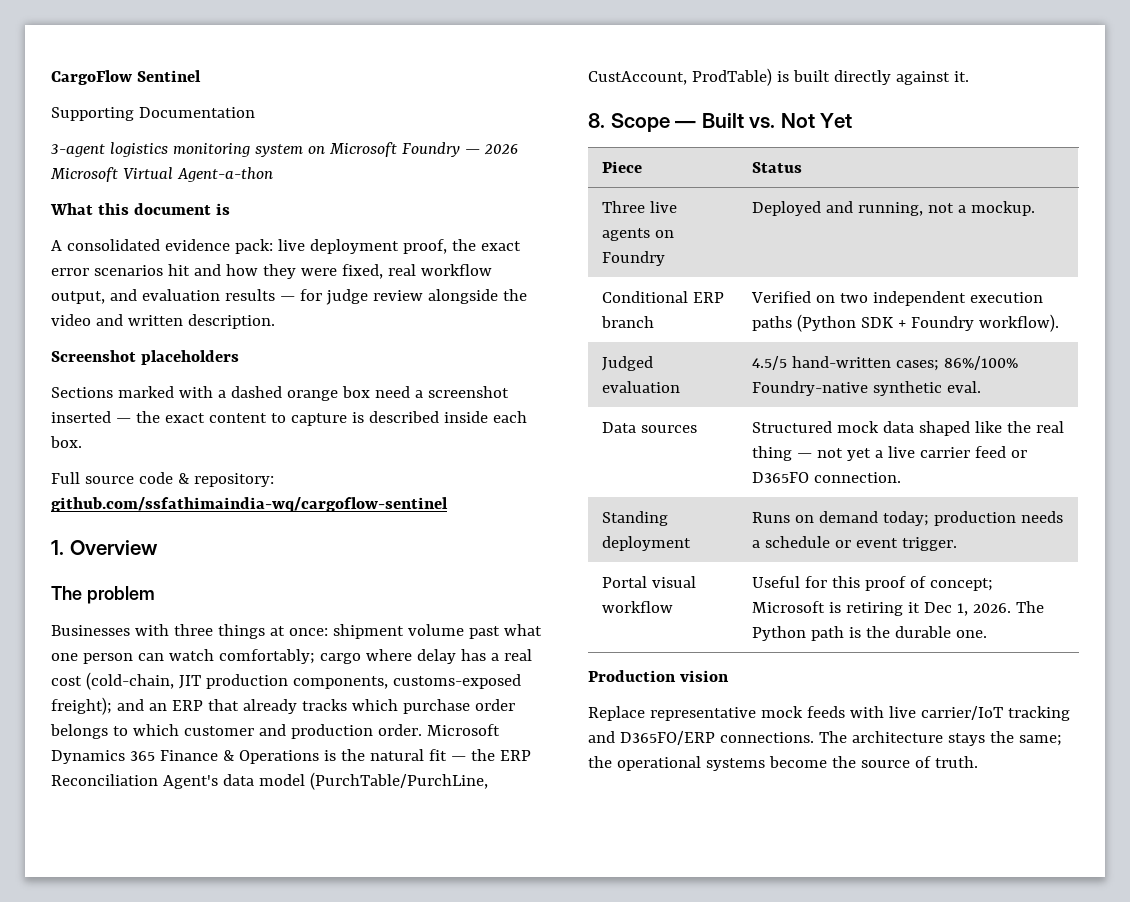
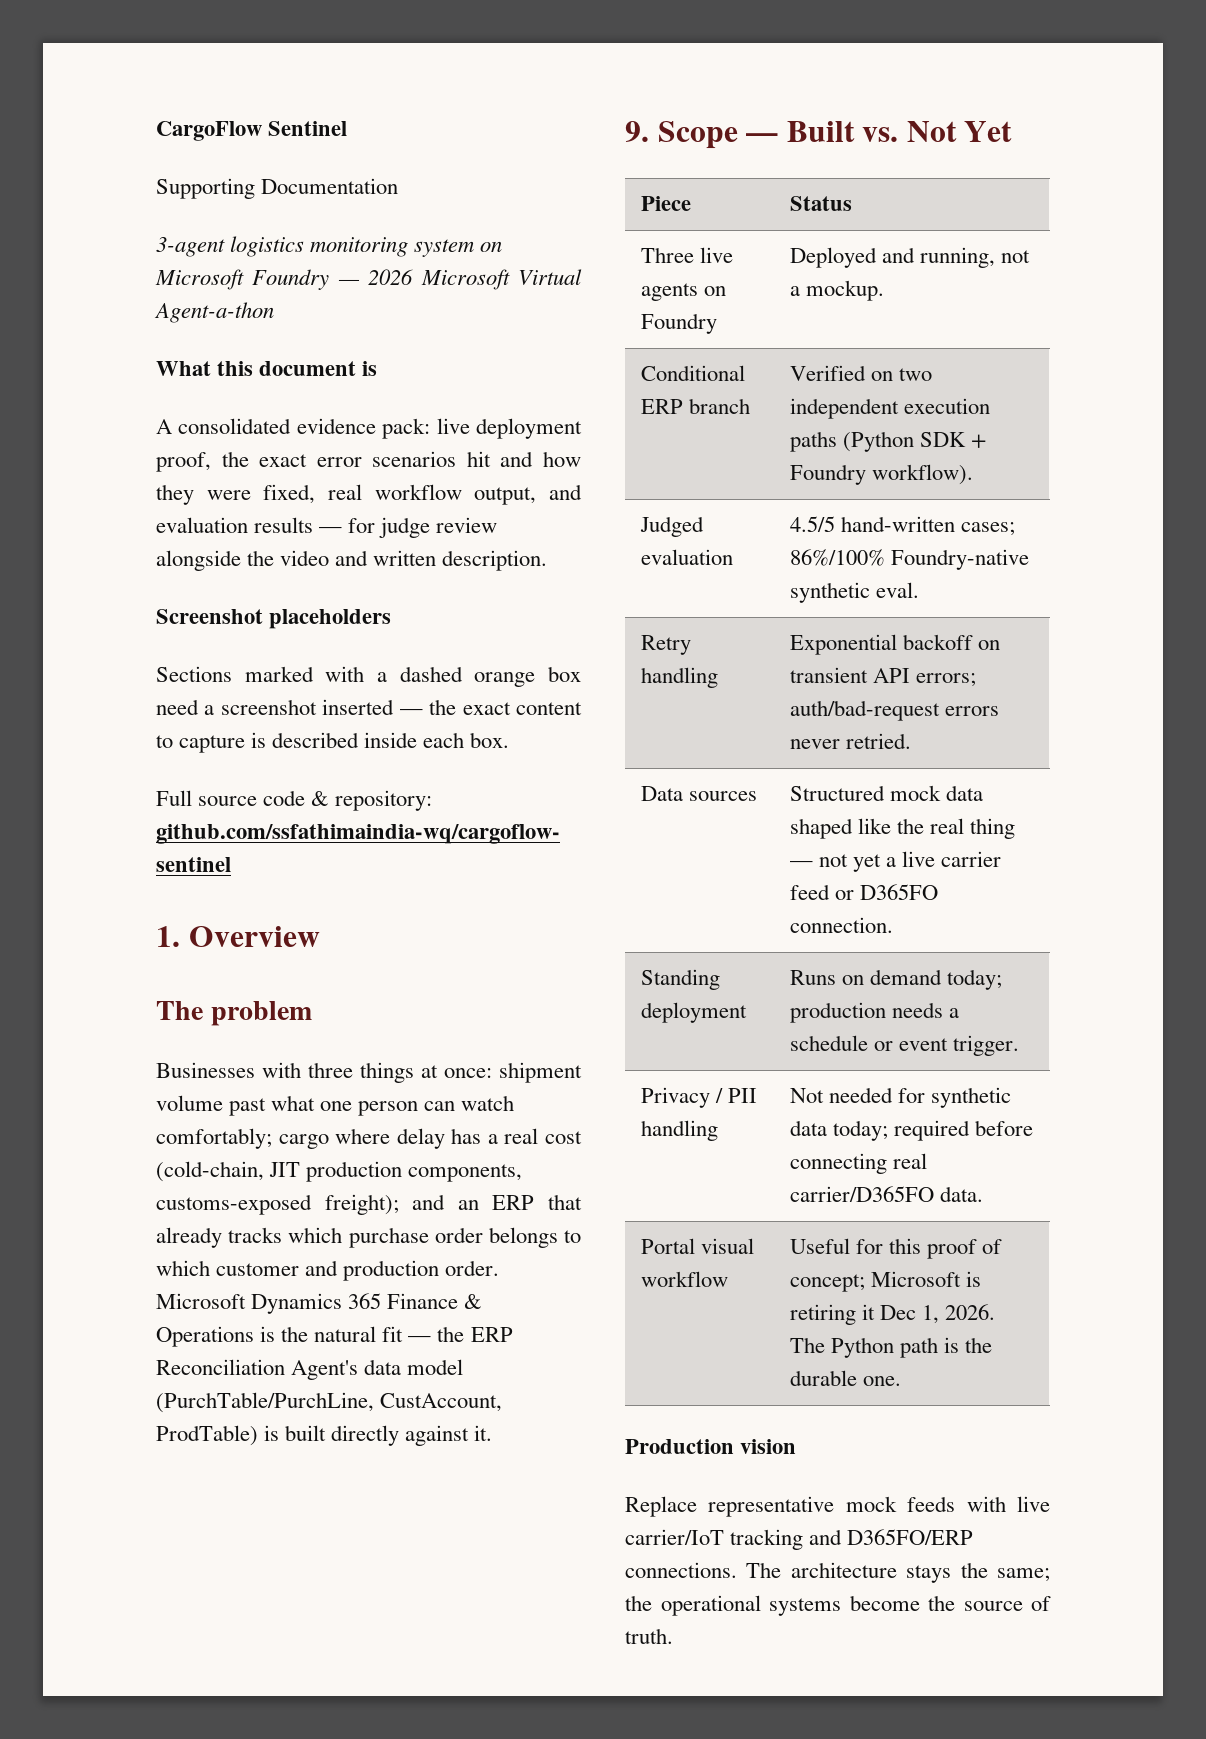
[588,113,605,128] 8. -> [625,121,649,142] 9.
(981, 387) none -> [640,635,691,655] [640,667,718,688] [789,634,1000,655] [789,667,976,687] [789,700,999,721] [789,733,911,749] // Retry handling | Exponential backoff on transient API errors; auth/bad-request errors never retried.
(957, 544) none -> [640,1087,757,1108] [640,1120,718,1141] [789,1087,1011,1108] [789,1120,1033,1141] [789,1153,927,1174] [789,1186,983,1202] // Privacy / PII handling | Not needed for synthetic data today; required before connecting real carrier/D365FO data.

